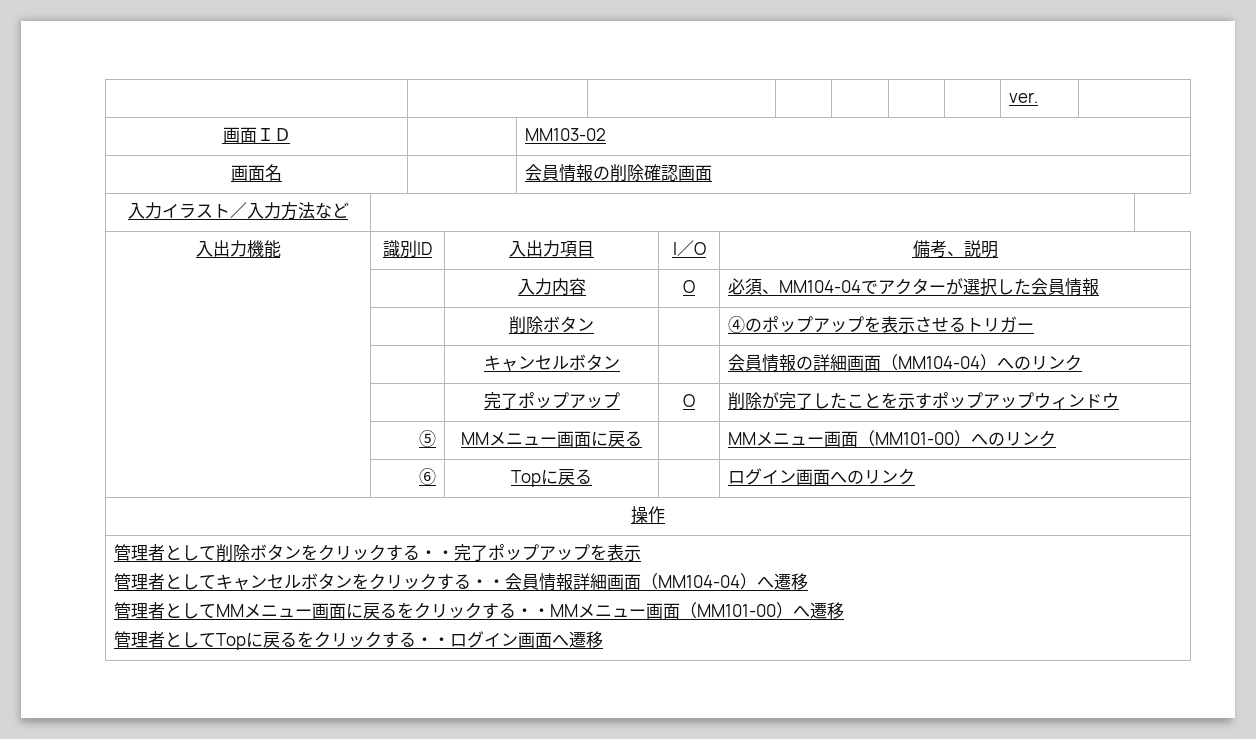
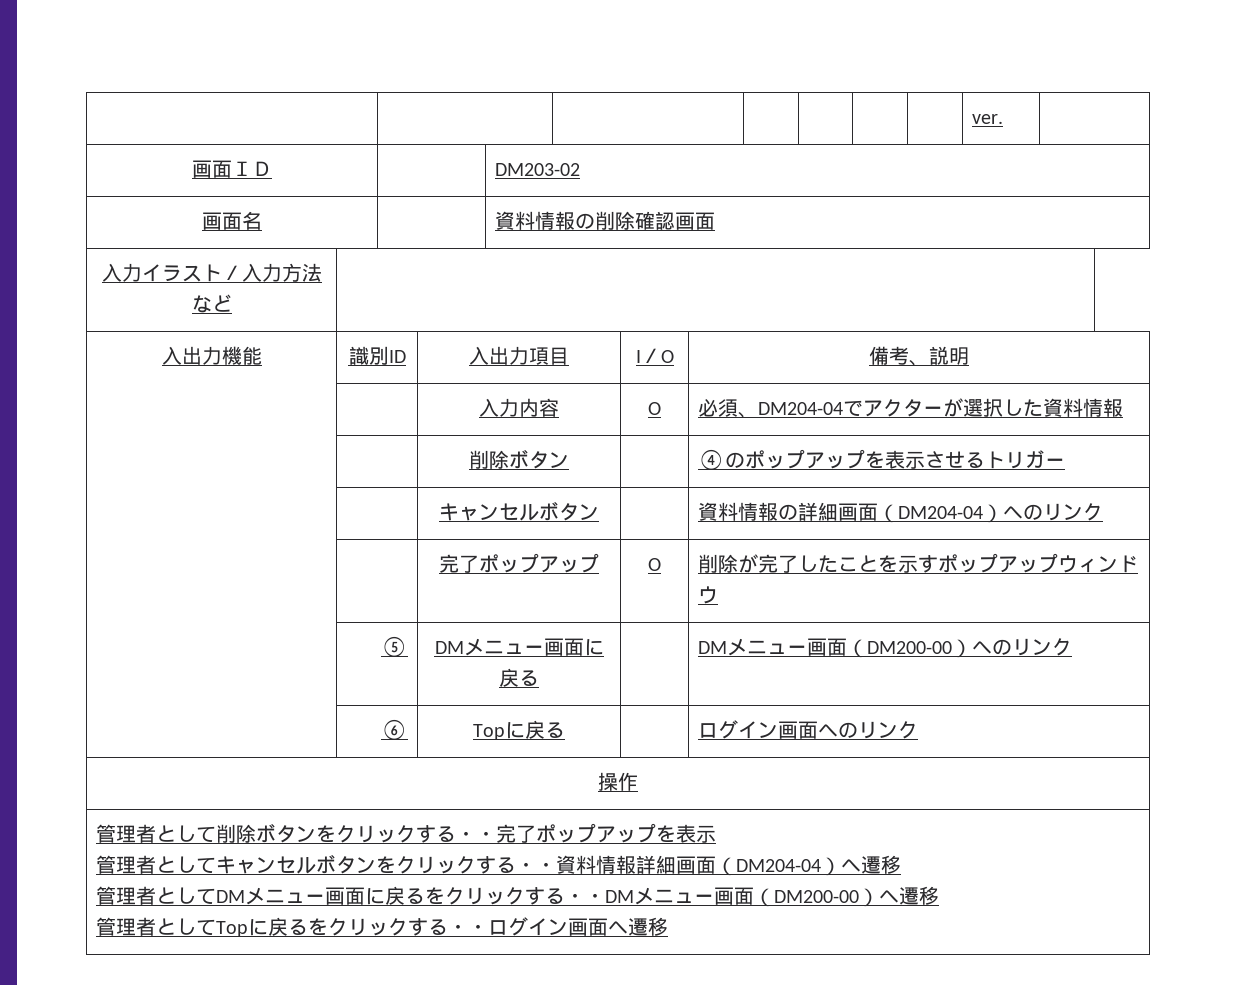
[524,128,606,141] MM103-02 -> [495,163,581,176] DM203-02
[524,164,559,181] 会員 -> [495,211,536,230] 資料
[778,280,861,293] MM104-04 -> [758,402,844,415] DM204-04
[1030,278,1065,295] 会員 -> [1043,398,1084,417] 資料
[727,354,762,371] 会員 -> [698,502,739,521] 資料
[897,356,980,369] MM104-04 -> [898,506,984,519] DM204-04
[461,432,489,445] MM -> [434,641,464,654] DM
[727,430,954,447] MMメニュー画面（MM101-00 -> [698,638,953,658] DMメニュー画面（DM200-00
[504,573,539,590] 会員 -> [556,855,597,874] 資料
[657,573,808,590] [113,602,244,619] MM104-04）へ遷移 // 管理者としてMM -> [736,855,902,876] [96,886,246,905] DM204-04）へ遷移 // 管理者としてDM
[549,602,776,619] MMメニュー画面（MM101-00 -> [605,887,860,907] DMメニュー画面（DM200-00

